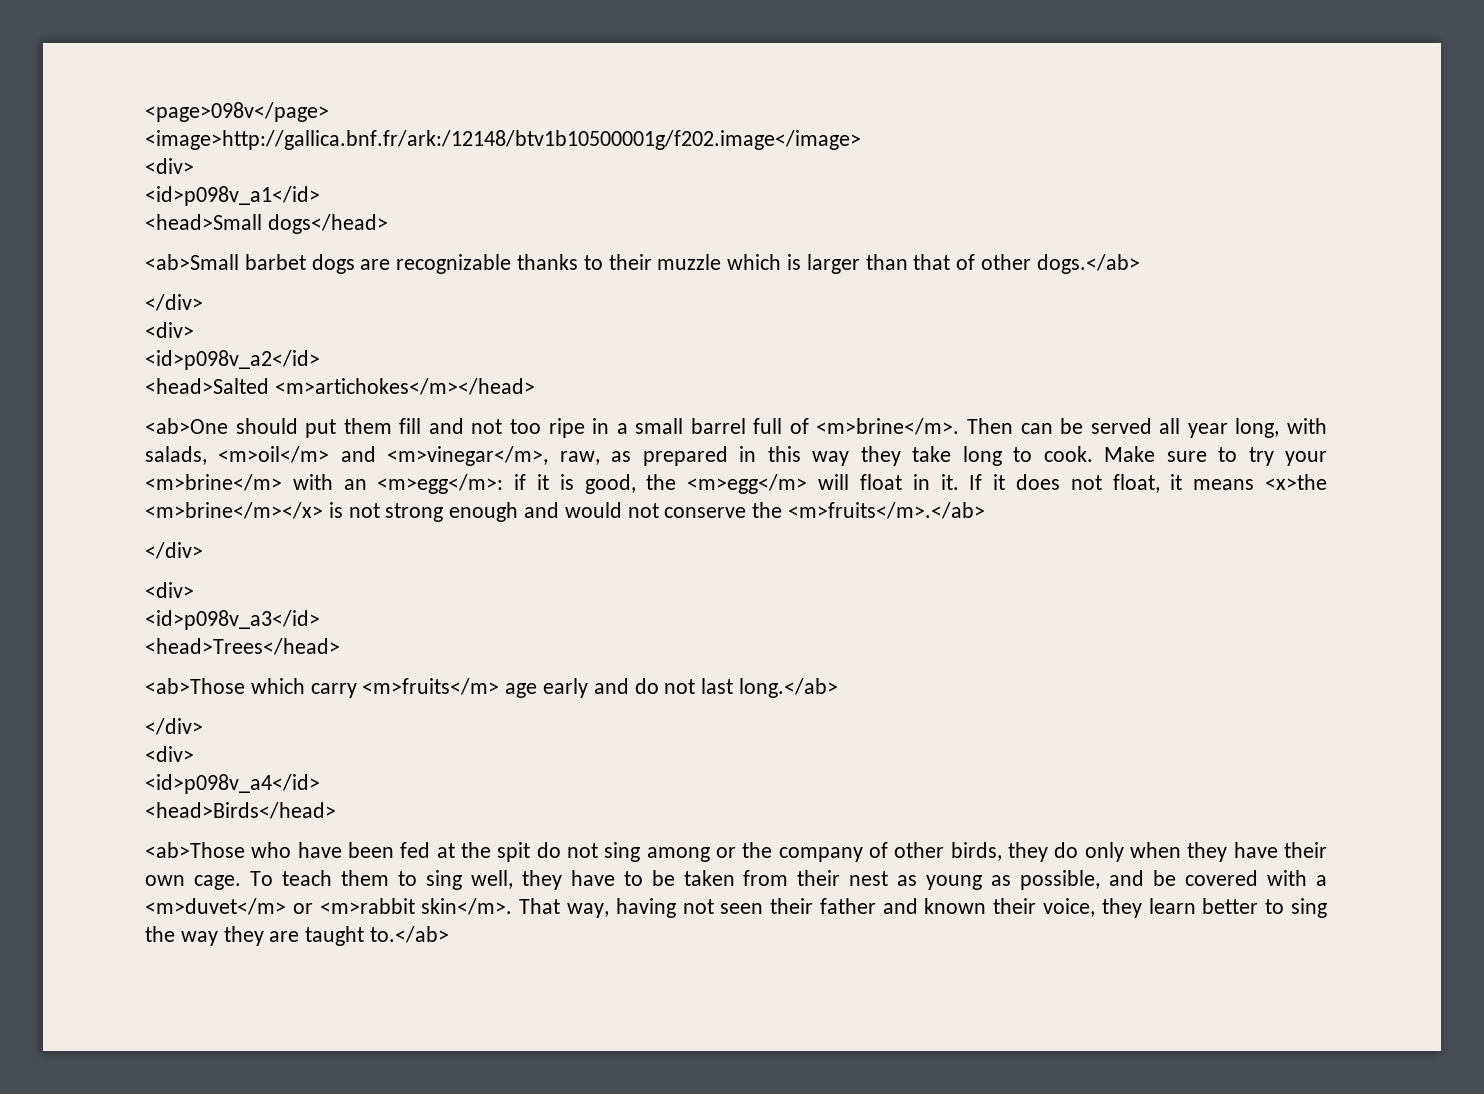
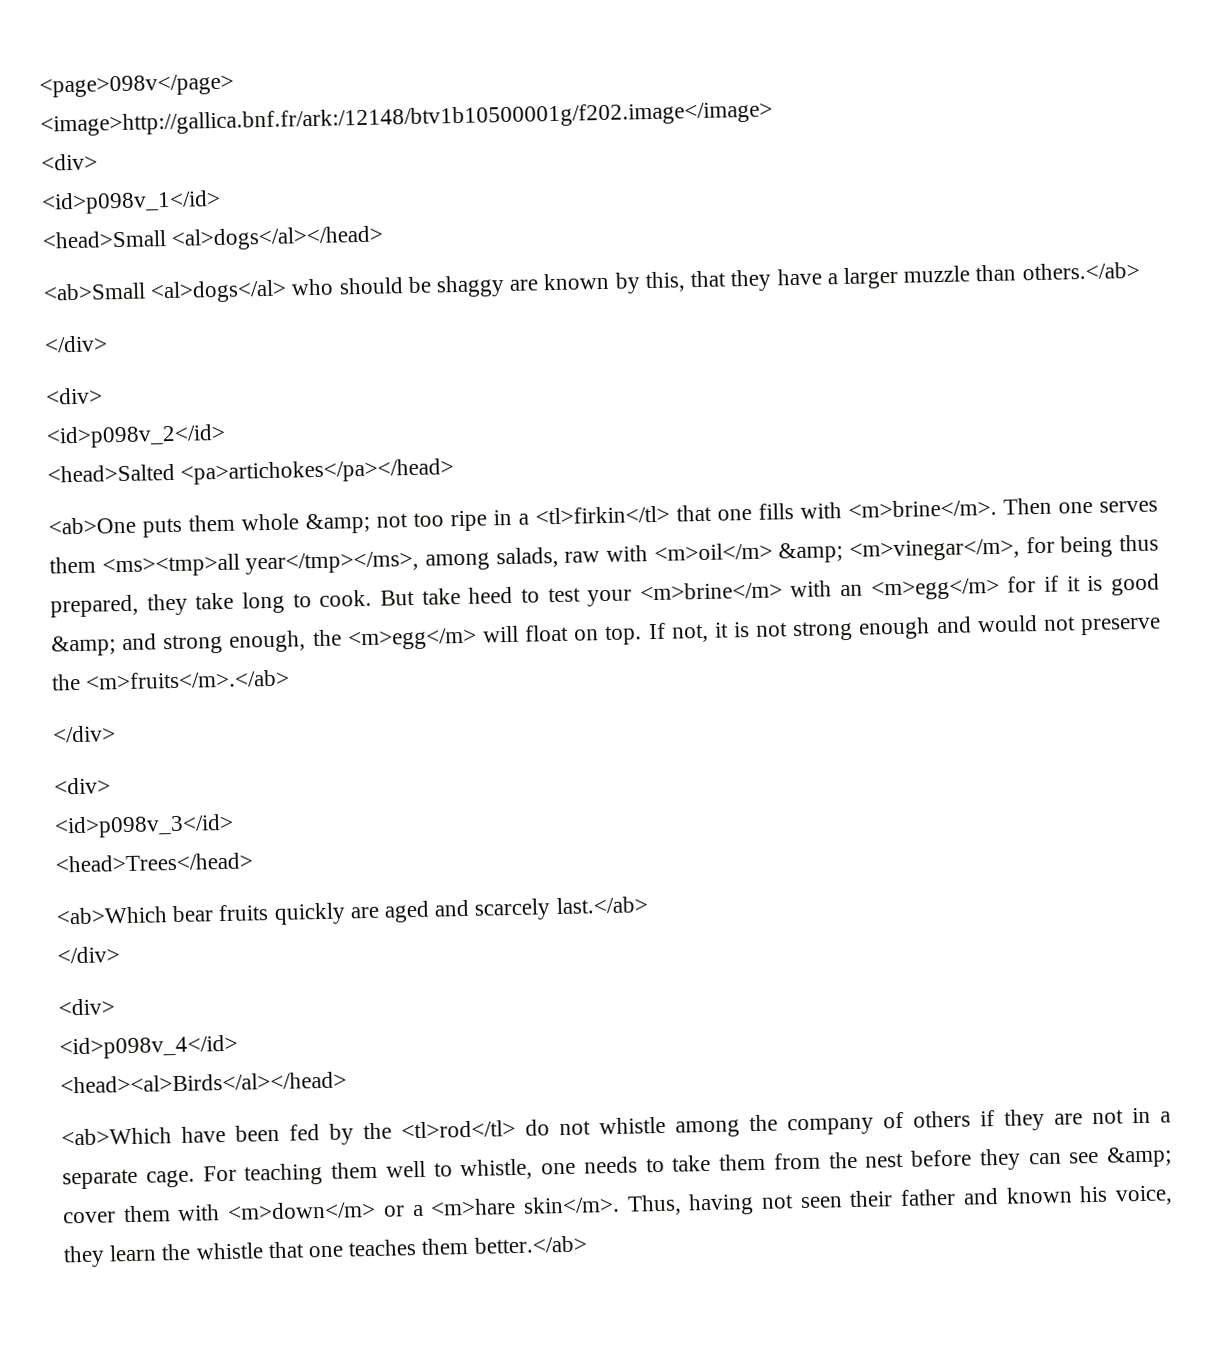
[145,186,320,206] <id>p098v_a1</id> -> [41,189,221,215] <id>p098v_1</id>
[267,214,388,234] dogs</head> -> [171,225,385,251] <al>dogs</al></head>
[244,254,1140,274] [145,294,203,311] [145,322,194,338] [145,350,320,370] barbet dogs are recognizable thanks to their muzzle which is larger than that of other dogs.</ab> // </div> // <div> // <id>p098v_a2</id> -> [150,261,1140,304] [44,335,108,353] [45,387,103,405] [46,423,226,449] <al>dogs</al> who should be shaggy are known by this, that they have a larger muzzle than others.</ab> // </div> // <div> // <id>p098v_2</id>
[274,378,535,395] <m>artichokes</m></head> -> [180,458,455,485] <pa>artichokes</pa></head>
[235,418,464,438] should put them fill and -> [142,512,371,538] puts them whole &amp;
[635,418,1328,438] [145,446,850,466] small barrel full of <m>brine</m>. Then can be served all year long, with salads, <m>oil</m> and <m>vinegar</m>, raw, as prepared in this way -> [535,497,1158,525] [49,534,1159,578] [50,594,139,618] <tl>firkin</tl> that one fills with <m>brine</m>. Then one serves them <ms><tmp>all year</tmp></ms>, among salads, raw with <m>oil</m> &amp; <m>vinegar</m>, for being thus prepared,
[1104,446,1274,466] Make sure to try -> [379,586,581,606] But take heed to test
[377,474,504,494] <m>egg</m>: -> [870,576,1037,601] <m>egg</m> for
[584,474,1328,494] [145,502,323,519] good, the <m>egg</m> will float in it. If it does not float, it means <x>the <m>brine</m></x> -> [1111,573,1160,596] [51,622,729,657] good &amp; and strong enough, the <m>egg</m> will float on top. If not, it
[664,507,747,518] conserve -> [1079,617,1161,636] preserve
[145,610,320,630] <id>p098v_a3</id> -> [54,813,234,839] <id>p098v_3</id>
[145,678,839,698] [145,718,203,735] [145,746,194,762] [145,774,320,794] [145,802,336,819] [145,842,1327,862] [145,870,1328,890] [145,898,609,918] <ab>Those which carry <m>fruits</m> age early and do not last long.</ab> // </div> // <div> // <id>p098v_a4</id> // <head>Birds</head> // <ab>Those who have been fed at the spit do not sing among or the company of other birds, they do only when they have their own cage. To teach them to sing well, they have to be taken from their nest as young as possible, and be covered with a <m>duvet</m> or <m>rabbit skin</m>. That way, -> [56,896,648,925] [57,946,120,964] [58,998,115,1016] [59,1034,238,1060] [60,1071,347,1094] [61,1107,1171,1146] [62,1146,1172,1190] [63,1194,682,1224] <ab>Which bear fruits quickly are aged and scarcely last.</ab> // </div> // <div> // <id>p098v_4</id> // <head><al>Birds</al></head> // <ab>Which have been fed by the <tl>rod</tl> do not whistle among the company of others if they are not in a separate cage. For teaching them well to whistle, one needs to take them from the nest before they can see &amp; cover them with <m>down</m> or a <m>hare skin</m>. Thus,
[993,898,1037,914] their -> [1079,1185,1109,1203] his
[1202,898,1328,918] [145,926,450,946] better to sing the way they are taught to.</ab> -> [161,1235,587,1261] the whistle that one teaches them better.</ab>

